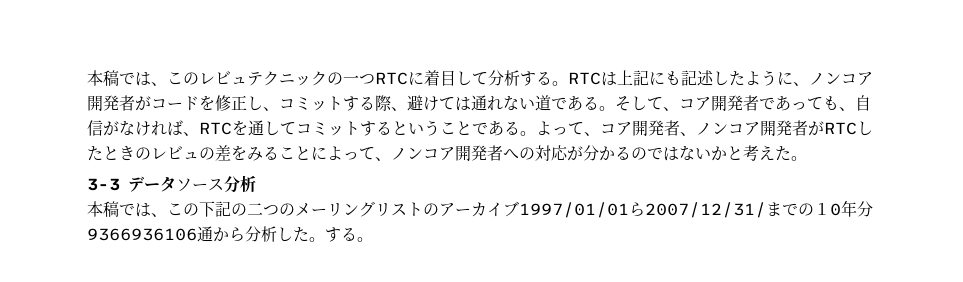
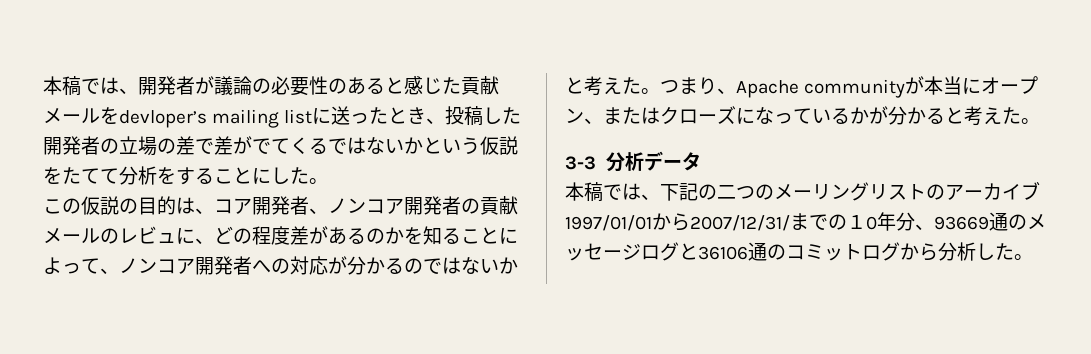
[87,70,873,86] [87,95,871,111] [87,120,584,136] 本稿では、このレビュテクニックの一つRTCに着目して分析する。RTCは上記にも記述したように、ノンコア開発者がコードを修正し、コミットする際、避けては通れない道である。そして、コア開発者であっても、自信がなければ、RTCを通してコミットするということである。よって -> [43,76,499,96] [43,106,522,128] [43,136,518,156] [43,166,328,185] [43,196,195,215] 本稿では、開発者が議論の必要性のあると感じた貢献メールをdevloper’s mailing listに送ったとき、投稿した開発者の立場の差で差がでてくるではないかという仮説をたてて分析をすることにした。 // この仮説の目的は
[808,121,873,136] [87,145,263,161] がRTCしたときのレビュの差をみ -> [461,196,518,215] [43,226,442,245] の貢献メールのレビュに、どの程度差があるのかを知
(807, 158) none -> [660,76,1039,98] [565,106,1040,126] つまり、Apache communityが本当にオープン、またはクローズになっているかが分かると考えた。
(120, 184) none -> [605,152,644,172] 分析
[176,175,256,193] [87,201,199,217] ソース分析 // 本稿では、この -> [565,182,660,202] // 本稿では、
(629, 210) none -> [652,213,671,230] か
[87,226,213,242] 9366936106通 -> [915,212,1046,231] [565,242,900,261] 、93669通のメッセージログと36106通のコミットログ
[325,227,373,242] する。 -> (1033, 257) none

